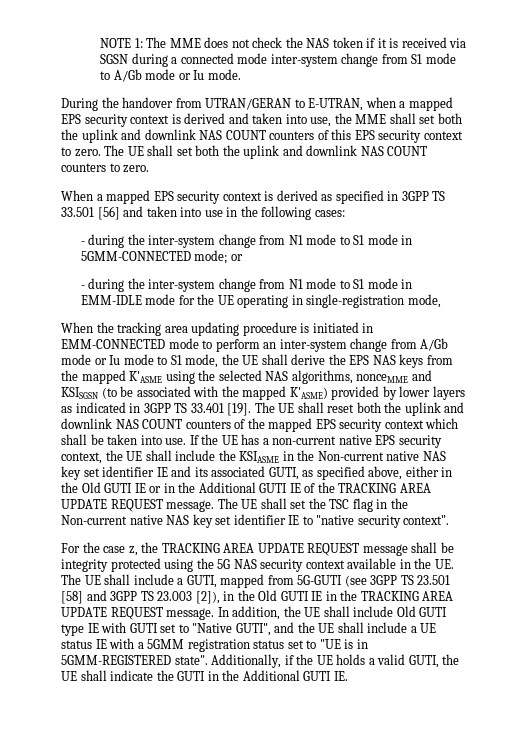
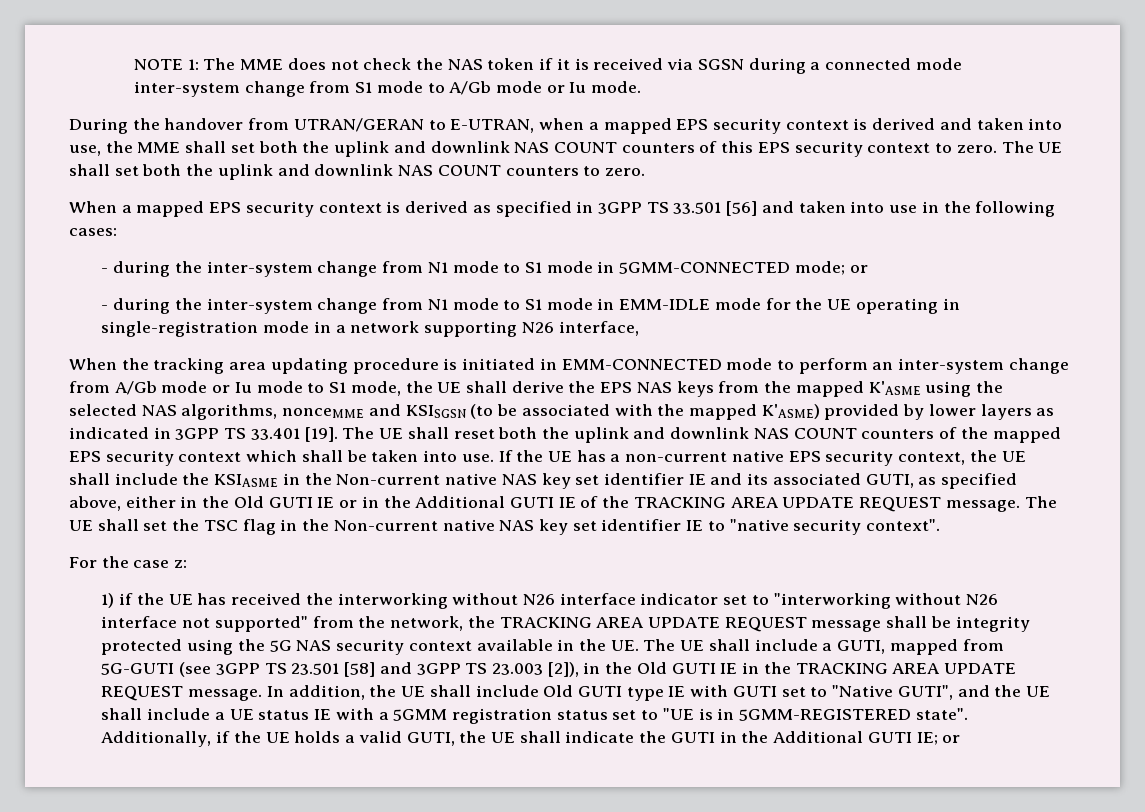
[407,294,441,308] mode, -> [263,321,639,337] mode in a network supporting N26 interface,
[128,546,138,556] z, -> [174,560,188,568] [101,593,999,609] [101,616,464,632] z: // 1) if the UE has received the interworking without N26 interface indicator set to "interworking without N26 interface not supported" from the network,
[333,671,348,681] IE. -> [916,732,961,745] IE; or

